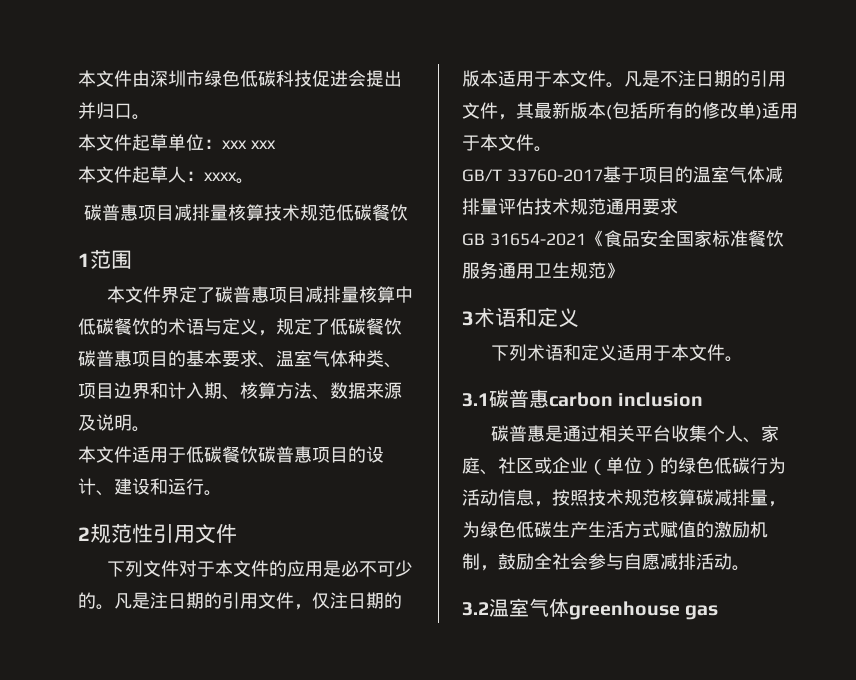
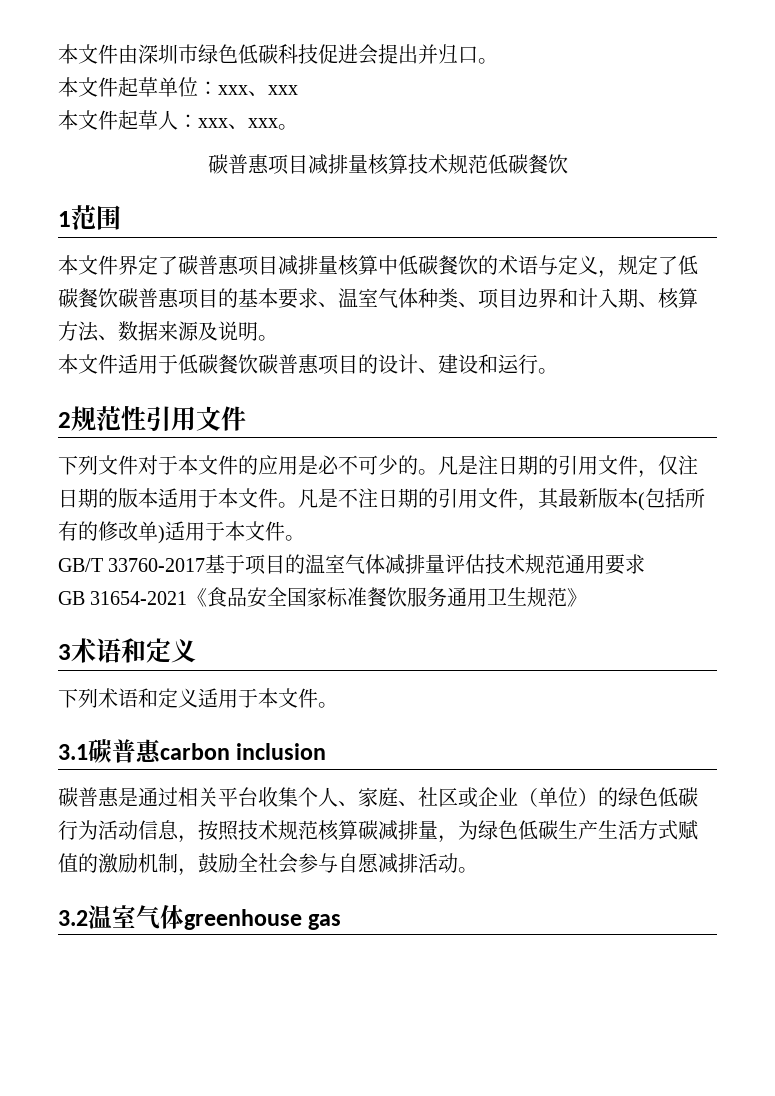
(247, 144) none -> [248,91,268,96] 、
[204,172,237,181] xxxx -> [198,118,278,129] xxx、xxx

